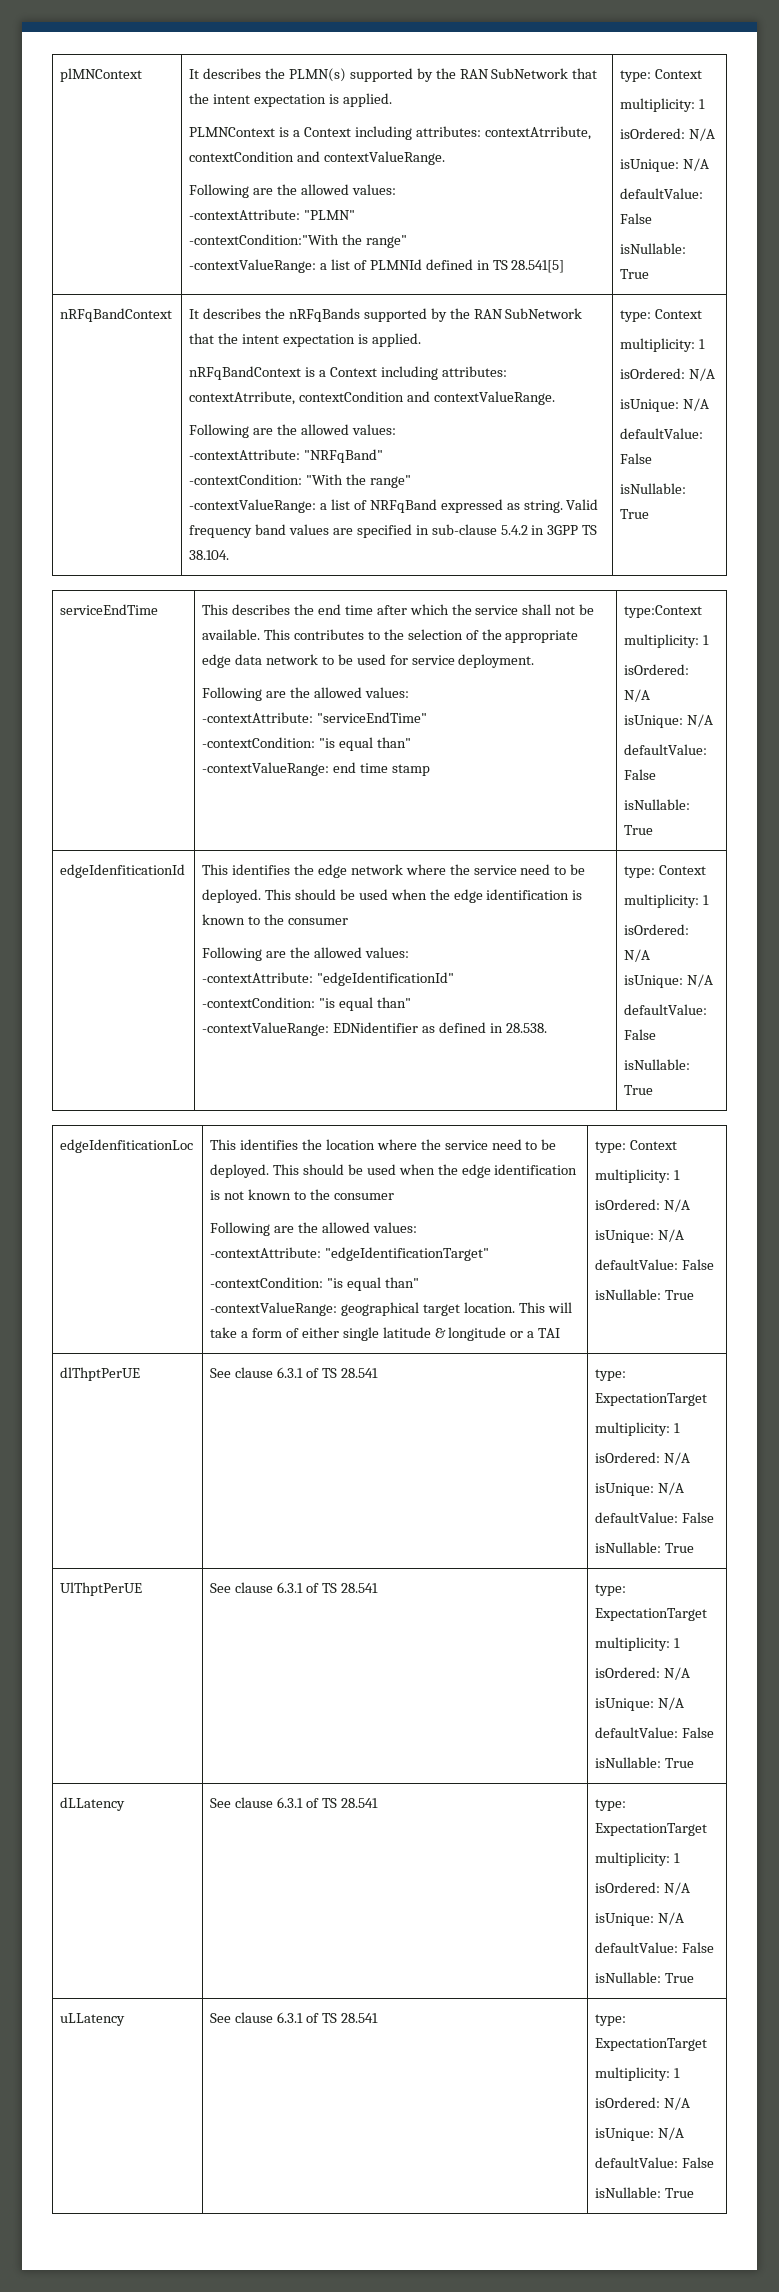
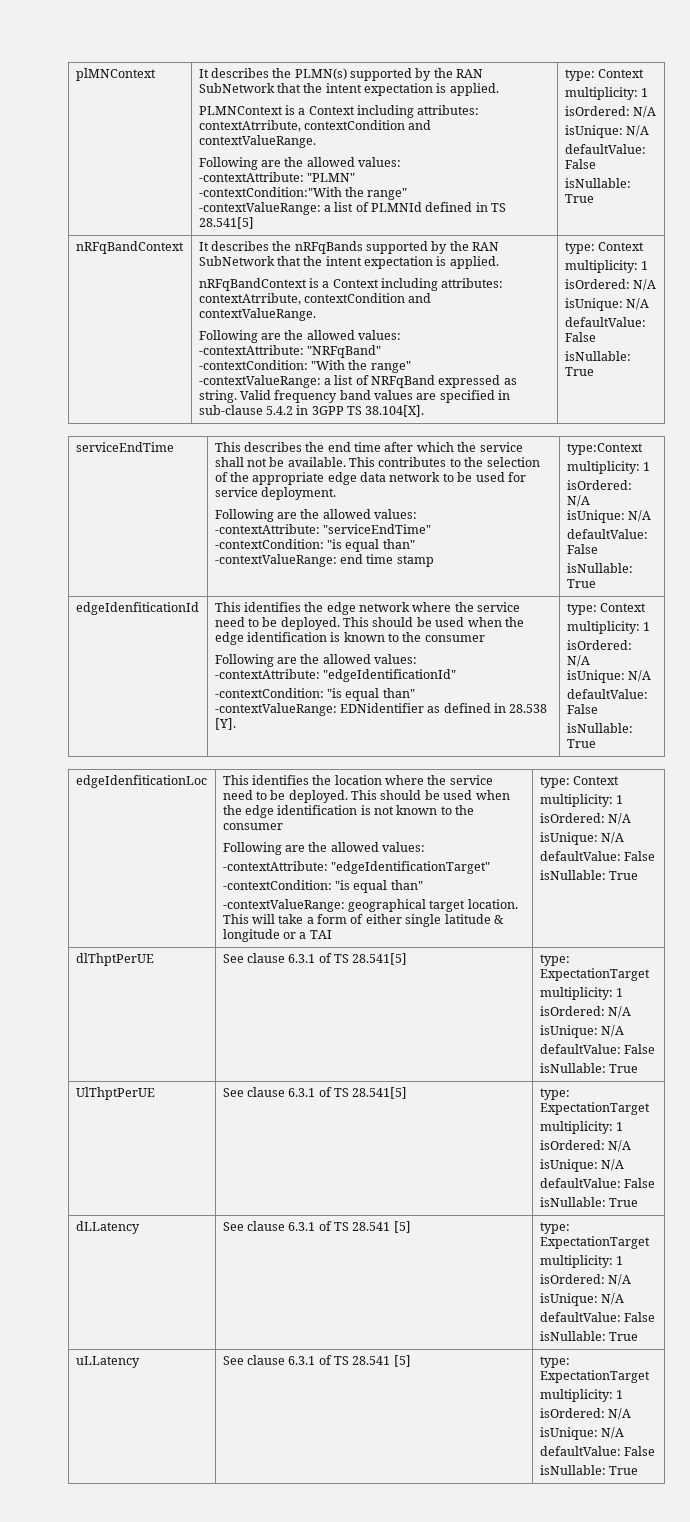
[189,550,230,560] 38.104. -> [365,405,425,417] 38.104[X].
[505,1023,547,1033] 28.538. -> [509,704,548,713] [214,718,236,730] 28.538 [Y].
[340,1368,378,1378] 28.541 -> [352,953,408,965] 28.541[5]
[340,1583,378,1593] 28.541 -> [352,1087,408,1099] 28.541[5]
(378, 1803) none -> [393,1221,411,1233] [5]
(378, 2018) none -> [393,1355,411,1367] [5]

